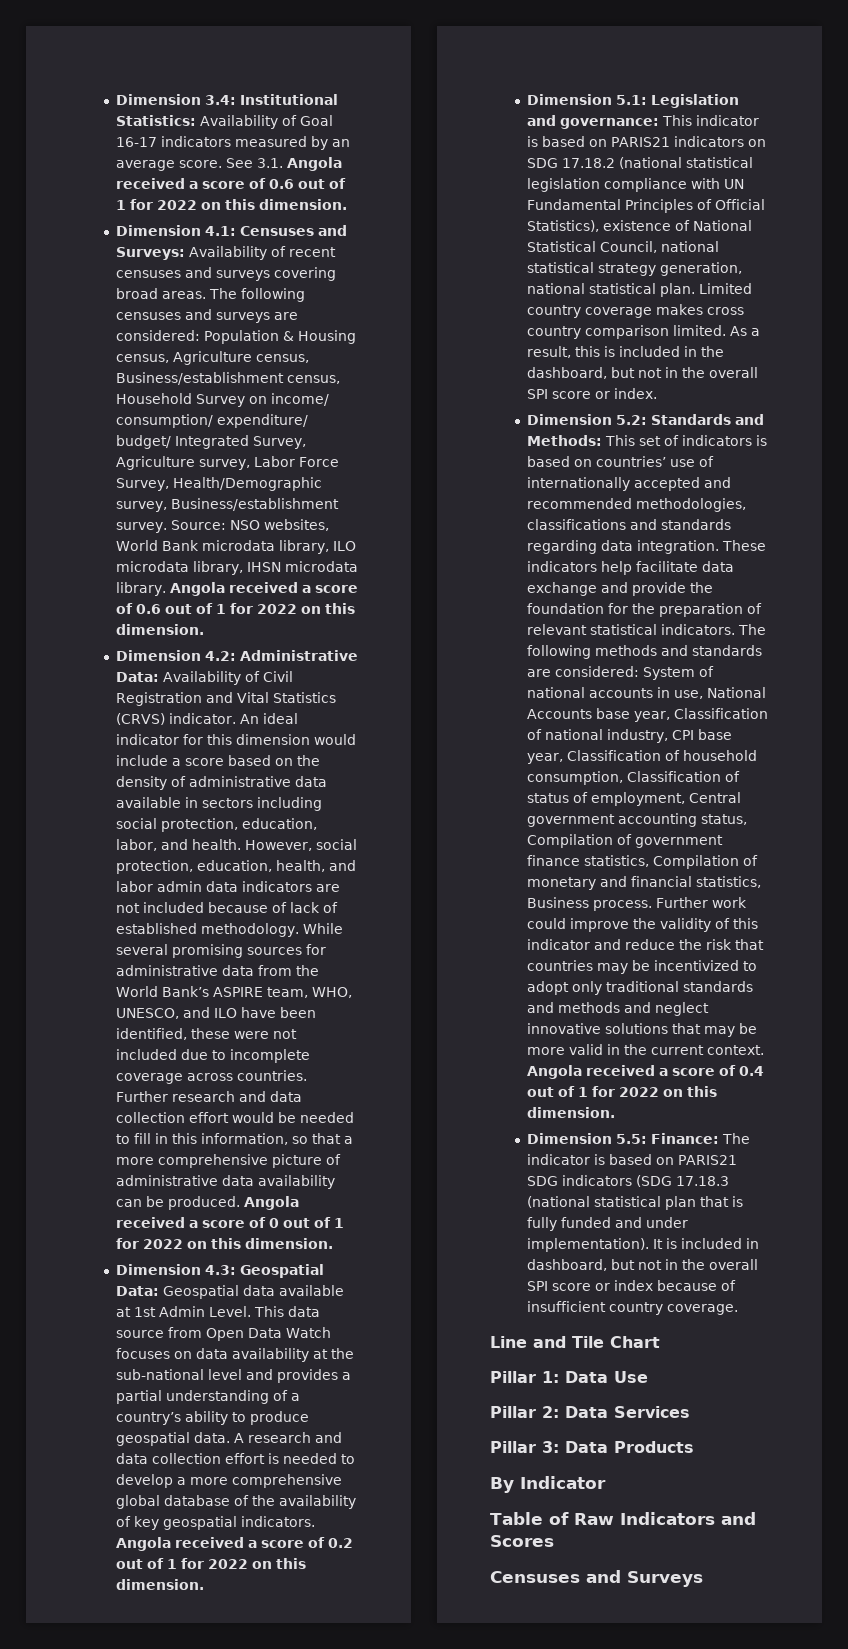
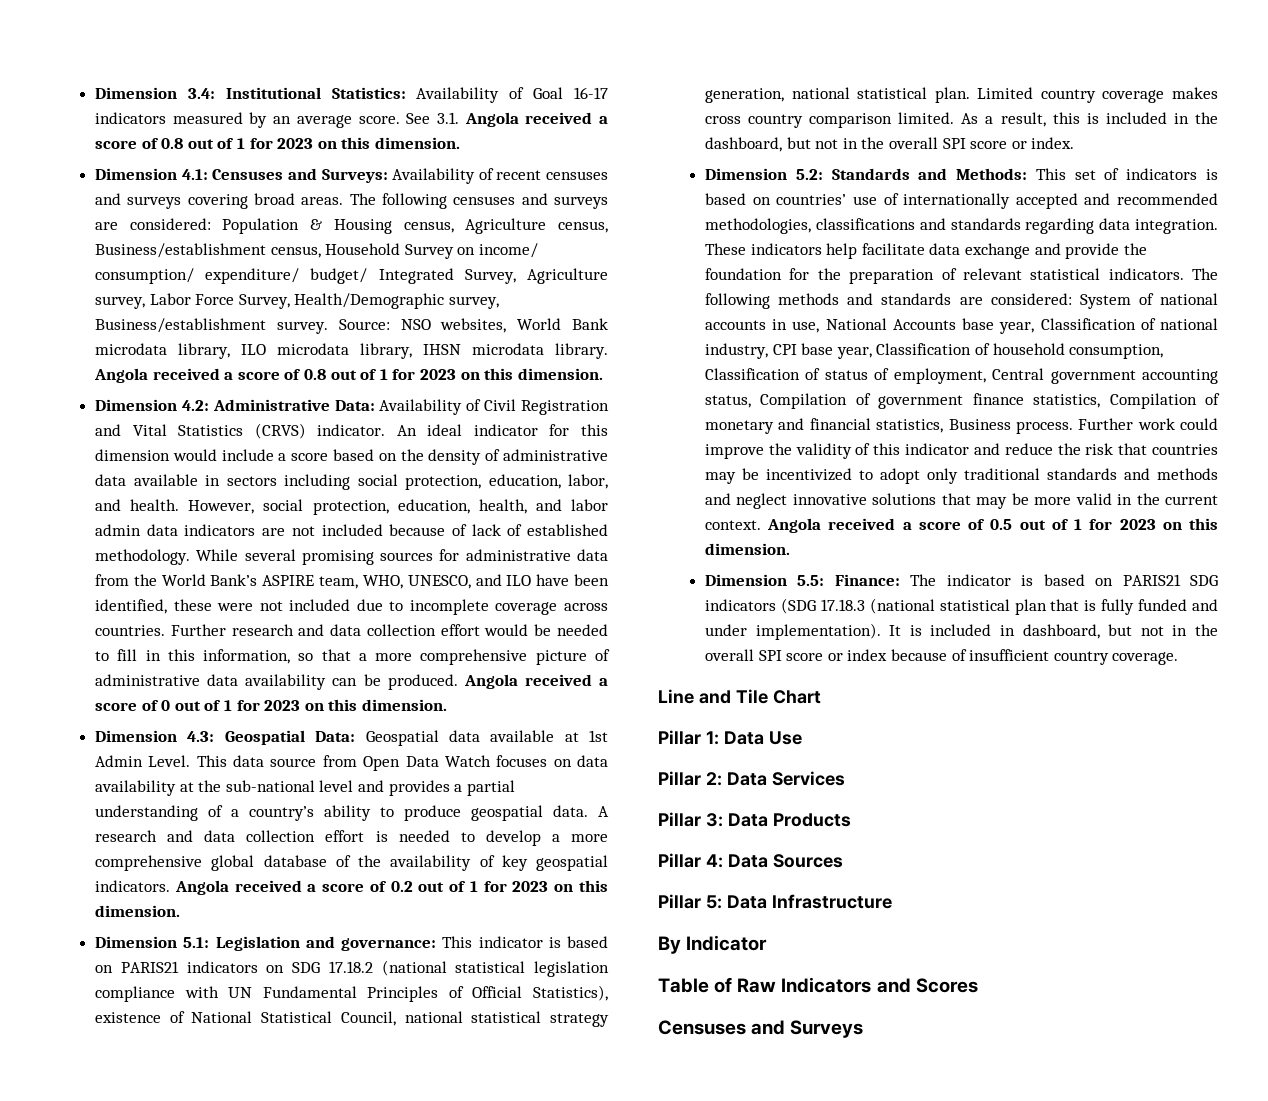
[268,178,346,189] [115,199,197,210] 0.6 out of 1 for 2022 -> [161,138,314,149] 0.8 out of 1 for 2023
[135,603,297,614] 0.6 out of 1 for 2022 -> [303,369,456,380] 0.8 out of 1 for 2023
[142,1239,183,1249] 2022 -> [264,700,301,711] 2023
[207,1559,248,1569] 2022 -> [512,881,549,892] 2023
[738,1066,764,1076] [526,1086,659,1097] 0.4 out of 1 for 2022 -> [990,519,1156,530] 0.5 out of 1 for 2023
(694, 1447) none -> [658,853,843,868] [658,894,892,909] // Pillar 4: Data Sources // Pillar 5: Data Infrastructure

